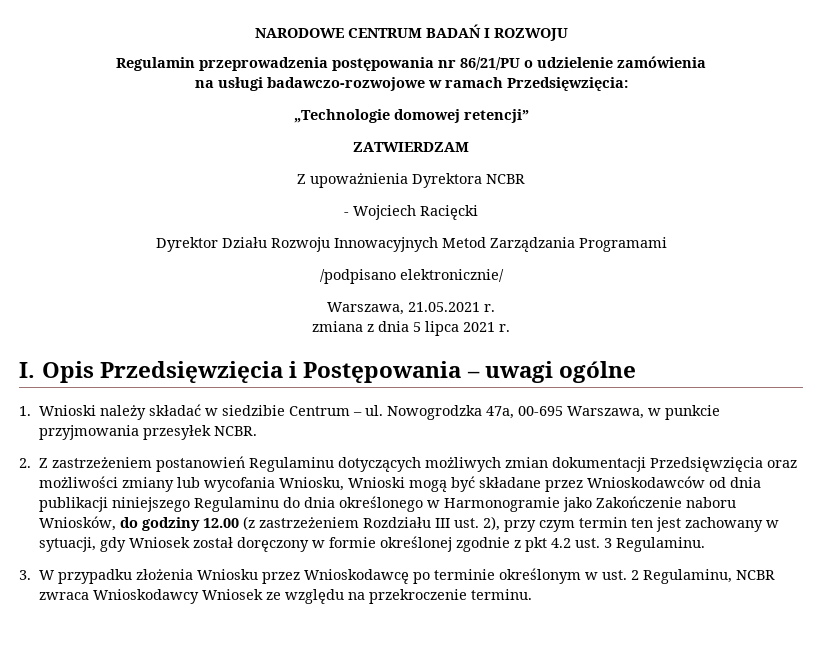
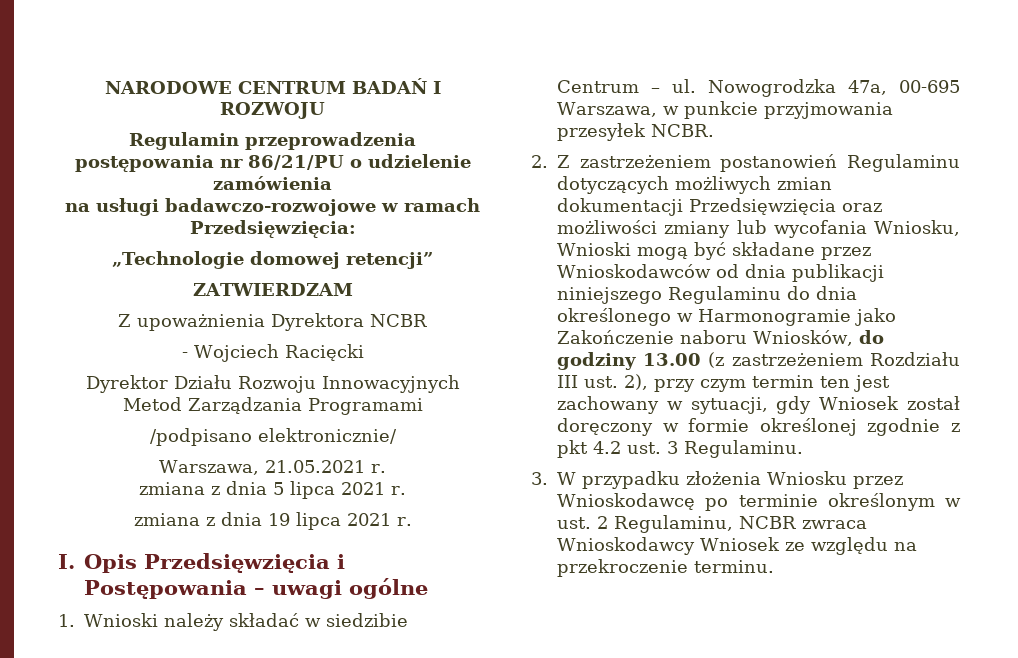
(510, 328) none -> [133,512,412,530] // zmiana z dnia 19 lipca 2021 r.
[203,518,240,528] 12.00 -> [642,353,701,366] 13.00

